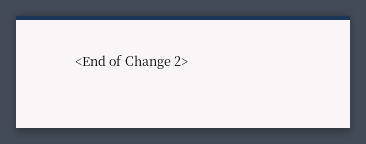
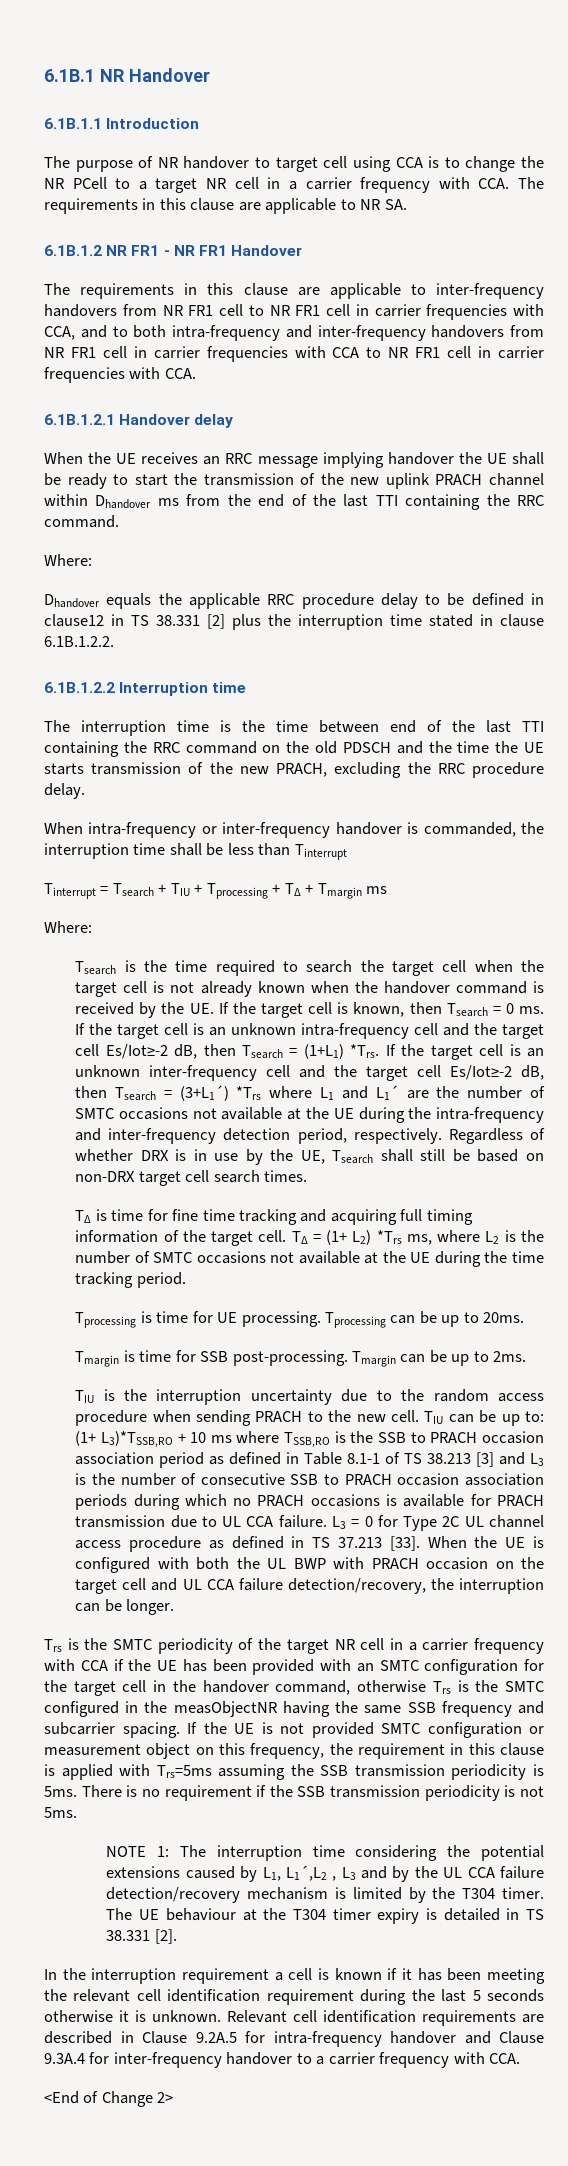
(75, 60) none -> [44,68,210,82] [44,118,200,129] [44,156,545,172] [44,177,545,193] [44,198,407,214] [44,245,303,256] [44,283,544,299] [44,304,544,320] [44,325,544,341] [44,346,544,362] [44,367,196,383] [44,414,234,428] [44,452,544,468] [44,473,544,489] [44,494,545,510] [44,515,119,528] [44,554,92,566] [44,593,545,609] [44,614,544,630] [44,636,114,647] [44,682,247,696] [44,720,544,736] [44,741,544,757] [44,762,544,778] [44,783,85,799] [44,822,544,838] [44,843,347,860] [44,883,388,899] [44,921,92,933] [75,960,545,976] [75,981,544,997] [75,1002,544,1018] [75,1023,544,1039] [75,1044,544,1060] [75,1065,544,1081] [75,1085,546,1101] [75,1107,545,1123] [75,1128,545,1144] [75,1149,544,1165] [75,1170,308,1186] [75,1209,473,1225] [75,1230,545,1246] [75,1251,544,1267] [75,1272,186,1288] [75,1311,525,1328] [75,1350,527,1367] [75,1389,544,1405] [75,1410,544,1426] [75,1431,544,1447] [75,1452,544,1468] [75,1473,544,1486] [75,1494,545,1510] [75,1515,544,1531] [75,1536,545,1552] [75,1557,545,1573] [75,1578,544,1594] [75,1599,175,1615] [44,1638,544,1654] [44,1659,544,1675] [44,1680,545,1696] [44,1701,544,1717] [44,1722,544,1738] [44,1743,544,1759] [44,1764,544,1780] [44,1785,544,1801] [44,1807,77,1818] [106,1845,544,1861] [106,1865,544,1882] [106,1887,544,1903] [106,1908,544,1924] [106,1929,177,1944] [44,1968,546,1984] [44,1989,545,2005] [44,2010,544,2026] [44,2031,544,2047] [44,2052,521,2068] 6.1B.1 NR Handover // 6.1B.1.1 Introduction // The purpose of NR handover to target cell using CCA is to change the NR PCell to a target NR cell in a carrier frequency with CCA. The requirements in this clause are applicable to NR SA. // 6.1B.1.2 NR FR1 - NR FR1 Handover // The requirements in this clause are applicable to inter-frequency handovers from NR FR1 cell to NR FR1 cell in carrier frequencies with CCA, and to both intra-frequency and inter-frequency handovers from NR FR1 cell in carrier frequencies with CCA to NR FR1 cell in carrier frequencies with CCA. // 6.1B.1.2.1 Handover delay // When the UE receives an RRC message implying handover the UE shall be ready to start the transmission of the new uplink PRACH channel within Dhandover ms from the end of the last TTI containing the RRC command. // Where: // Dhandover equals the applicable RRC procedure delay to be defined in clause12 in TS 38.331 [2] plus the interruption time stated in clause 6.1B.1.2.2. // 6.1B.1.2.2 Interruption time // The interruption time is the time between end of the last TTI containing the RRC command on the old PDSCH and the time the UE starts transmission of the new PRACH, excluding the RRC procedure delay. // When intra-frequency or inter-frequency handover is commanded, the interruption time shall be less than Tinterrupt // Tinterrupt = Tsearch + TIU + Tprocessing + T∆ + Tmargin ms // Where: // Tsearch is the time required to search the target cell when the target cell is not already known when the handover command is received by the UE. If the target cell is known, then Tsearch = 0 ms. If the target cell is an unknown intra-frequency cell and the target cell Es/Iot≥-2 dB, then Tsearch = (1+L1) *Trs. If the target cell is an unknown inter-frequency cell and the target cell Es/Iot≥-2 dB, then Tsearch = (3+L1´) *Trs where L1 and L1´ are the number of SMTC occasions not available at the UE during the intra-frequency and inter-frequency detection period, respectively. Regardless of whether DRX is in use by the UE, Tsearch shall still be based on non-DRX target cell search times. // T∆ is time for fine time tracking and acquiring full timing information of the target cell. T∆ = (1+ L2) *Trs ms, where L2 is the number of SMTC occasions not available at the UE during the time tracking period. // Tprocessing is time for UE processing. Tprocessing can be up to 20ms. // Tmargin is time for SSB post-processing. Tmargin can be up to 2ms. // TIU is the interruption uncertainty due to the random access procedure when sending PRACH to the new cell. TIU can be up to: (1+ L3)*TSSB,RO + 10 ms where TSSB,RO is the SSB to PRACH occasion association period as defined in Table 8.1-1 of TS 38.213 [3] and L3 is the number of consecutive SSB to PRACH occasion association periods during which no PRACH occasions is available for PRACH transmission due to UL CCA failure. L3 = 0 for Type 2C UL channel access procedure as defined in TS 37.213 [33]. When the UE is configured with both the UL BWP with PRACH occasion on the target cell and UL CCA failure detection/recovery, the interruption can be longer. // Trs is the SMTC periodicity of the target NR cell in a carrier frequency with CCA if the UE has been provided with an SMTC configuration for the target cell in the handover command, otherwise Trs is the SMTC configured in the measObjectNR having the same SSB frequency and subcarrier spacing. If the UE is not provided SMTC configuration or measurement object on this frequency, the requirement in this clause is applied with Trs=5ms assuming the SSB transmission periodicity is 5ms. There is no requirement if the SSB transmission periodicity is not 5ms. // NOTE 1: The interruption time considering the potential extensions caused by L1, L1´,L2 , L3 and by the UL CCA failure detection/recovery mechanism is limited by the T304 timer. The UE behaviour at the T304 timer expiry is detailed in TS 38.331 [2]. // In the interruption requirement a cell is known if it has been meeting the relevant cell identification requirement during the last 5 seconds otherwise it is unknown. Relevant cell identification requirements are described in Clause 9.2A.5 for intra-frequency handover and Clause 9.3A.4 for inter-frequency handover to a carrier frequency with CCA. //

